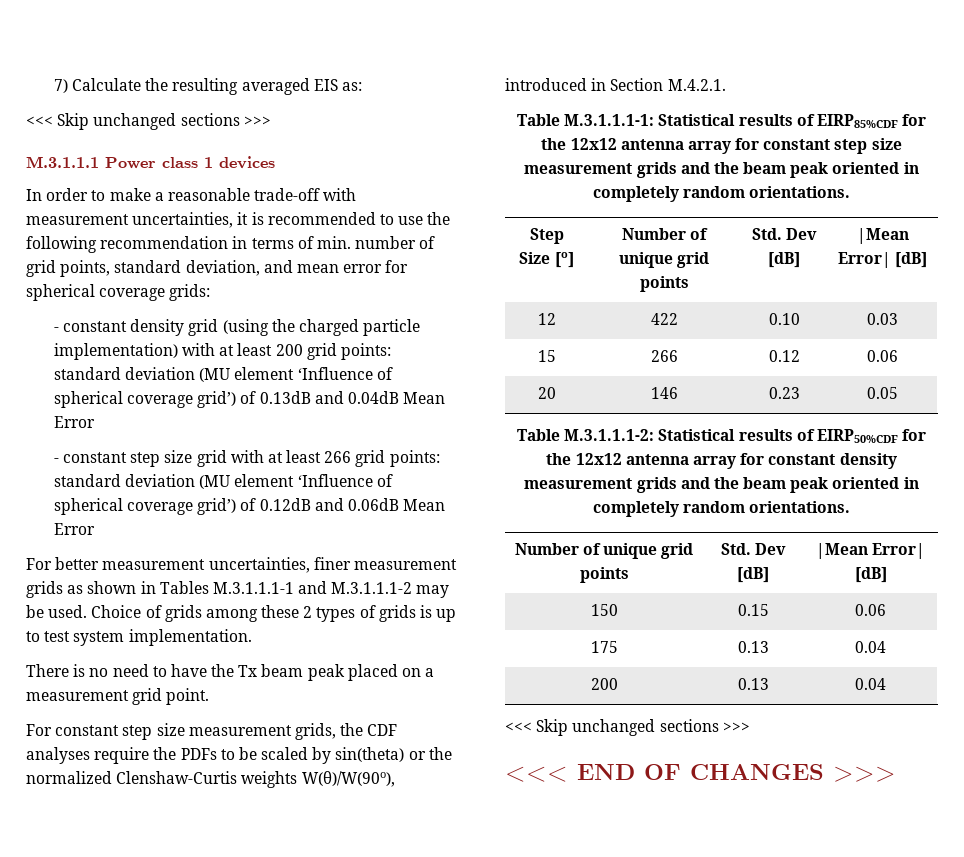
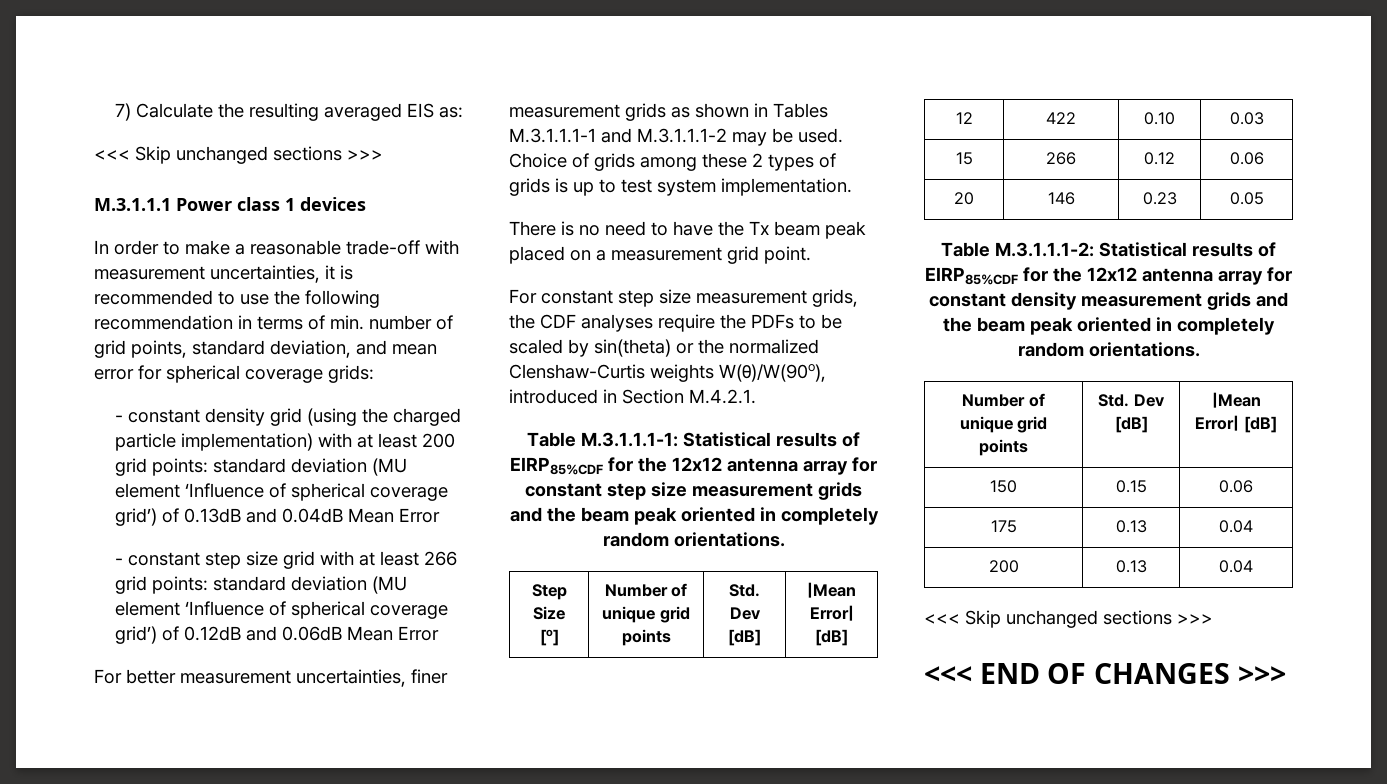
[816,429,898,443] EIRP50%CDF -> [925,267,1018,285] EIRP85%CDF

